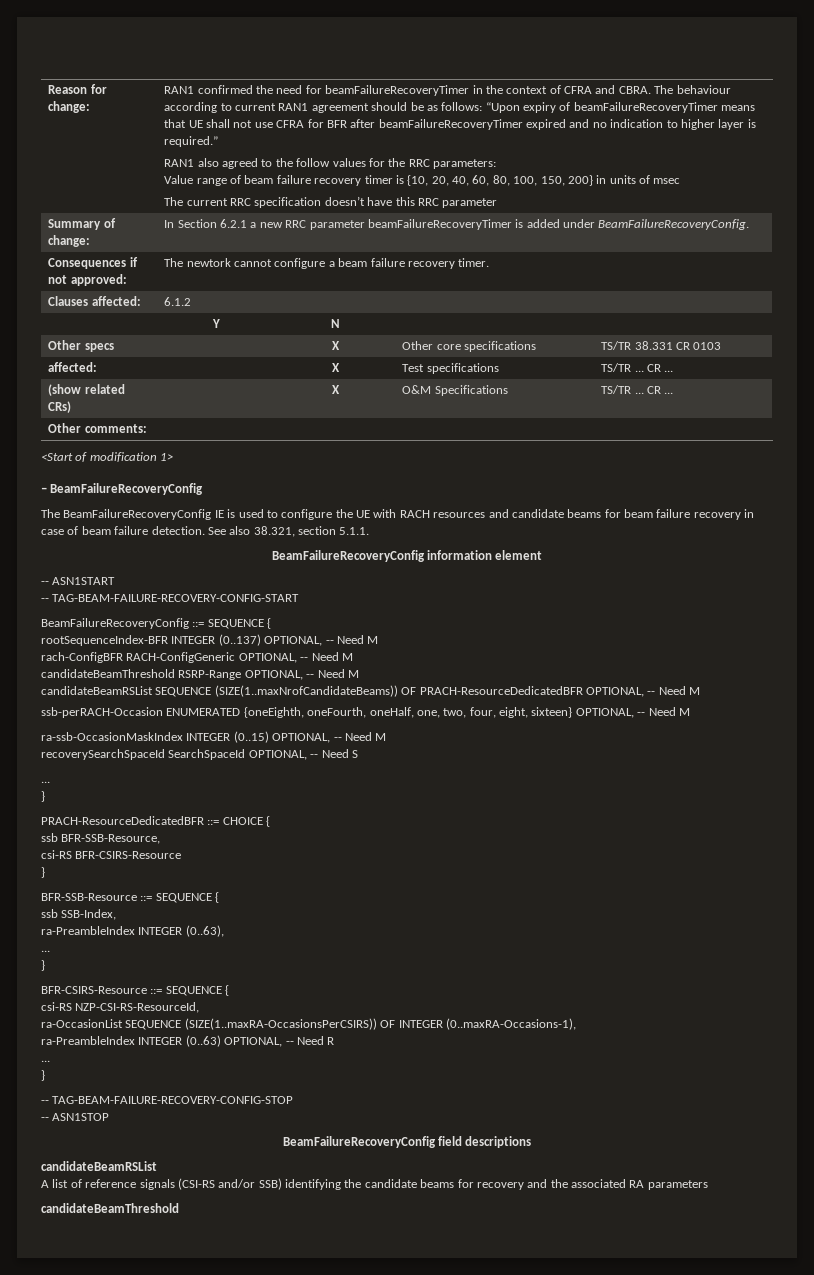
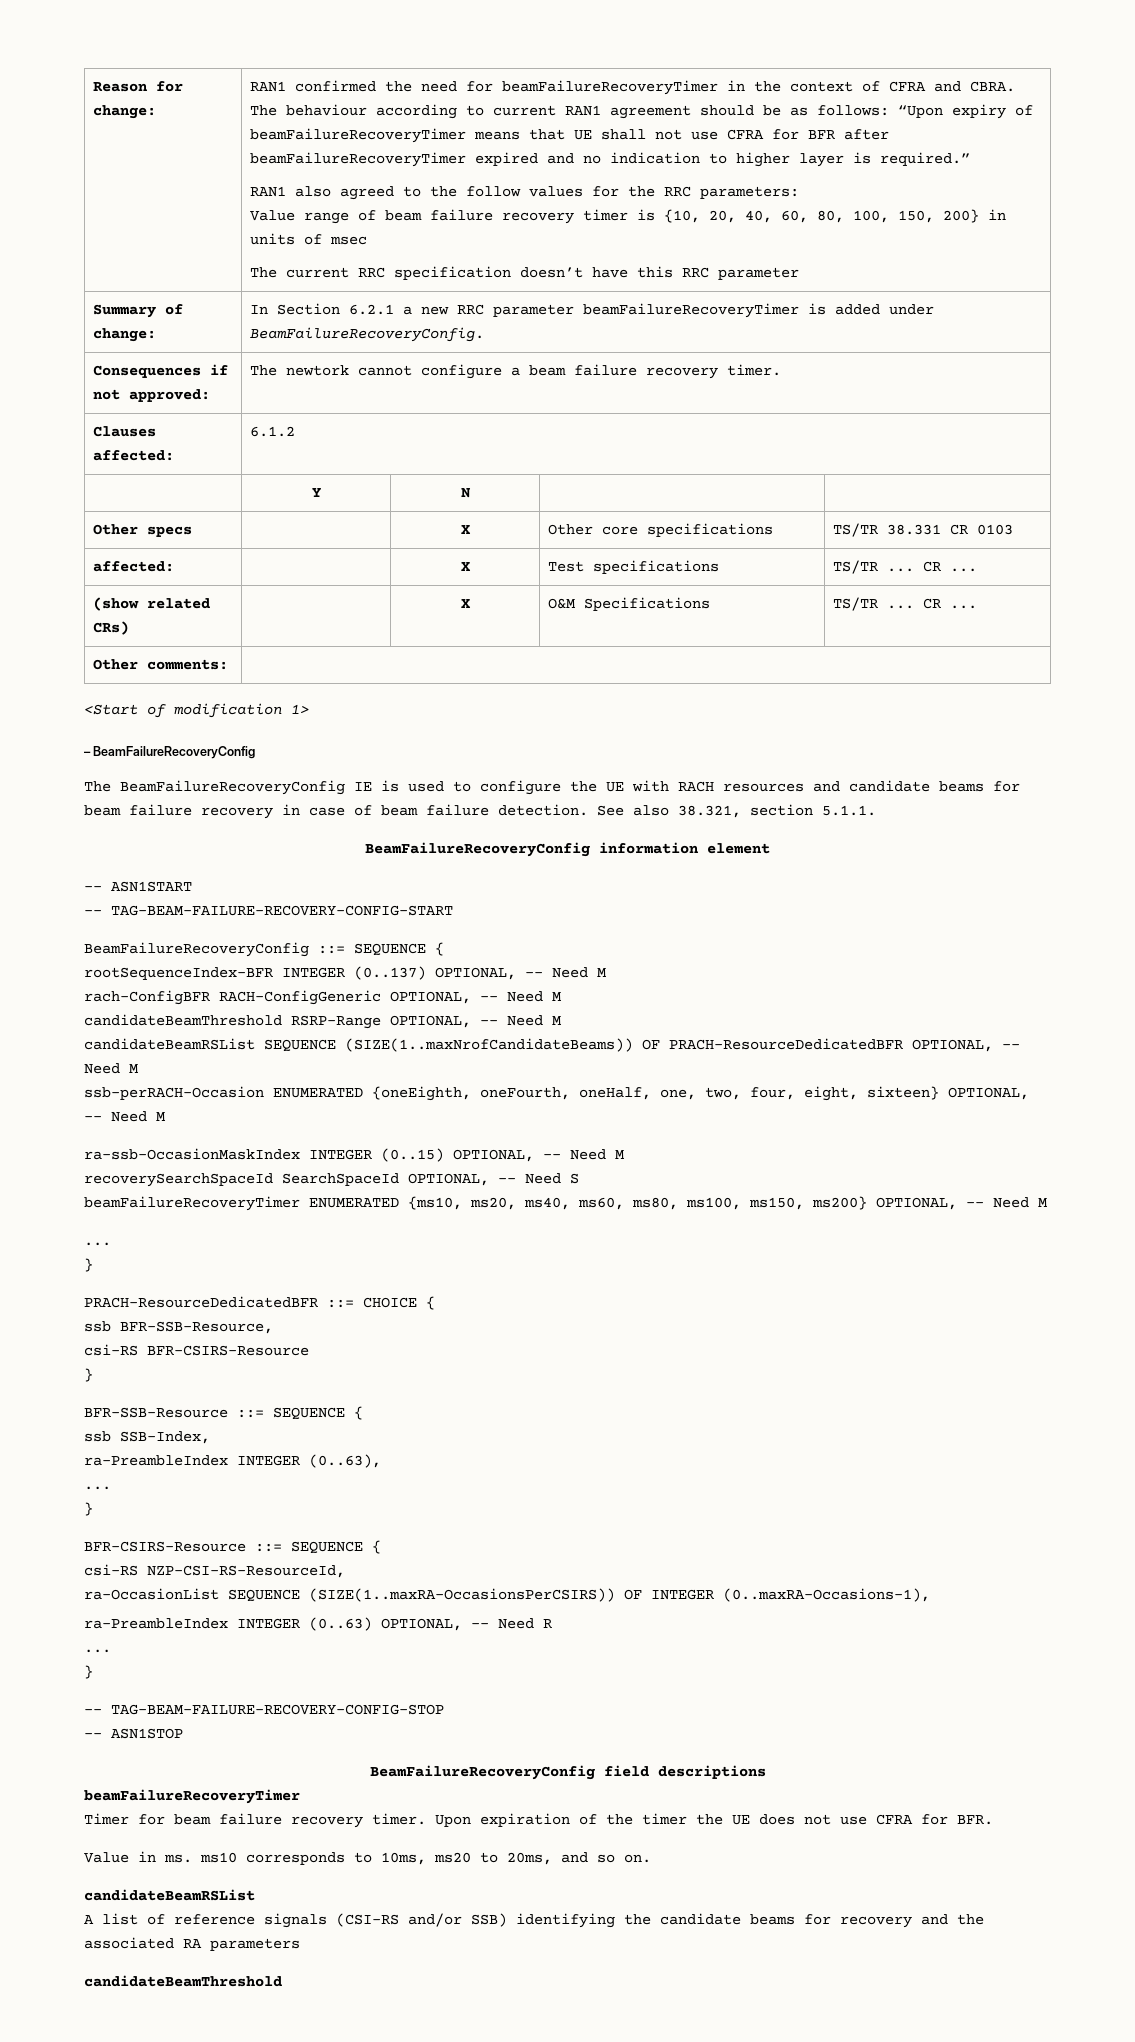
(358, 754) none -> [84,1196,1048,1211] // beamFailureRecoveryTimer ENUMERATED {ms10, ms20, ms40, ms60, ms80, ms100, ms150, ms200} OPTIONAL, -- Need M
(532, 1142) none -> [84,1789,300,1804] [84,1813,993,1828] [84,1851,651,1865] // beamFailureRecoveryTimer // Timer for beam failure recovery timer. Upon expiration of the timer the UE does not use CFRA for BFR. // Value in ms. ms10 corresponds to 10ms, ms20 to 20ms, and so on.

